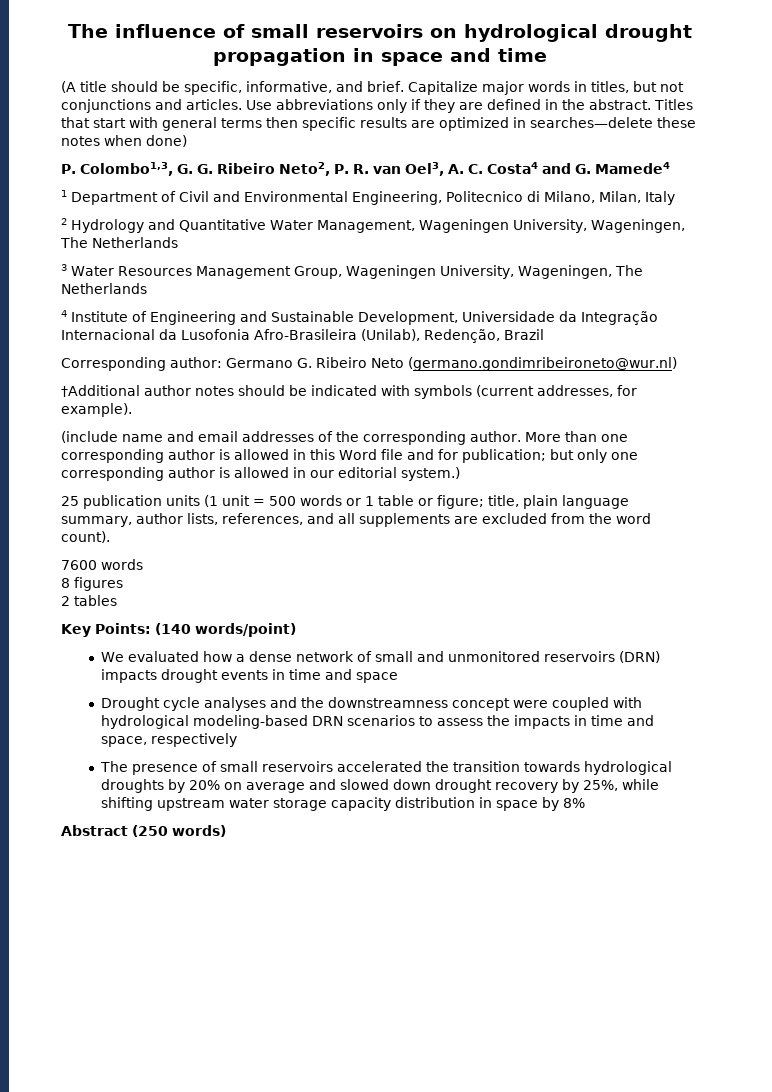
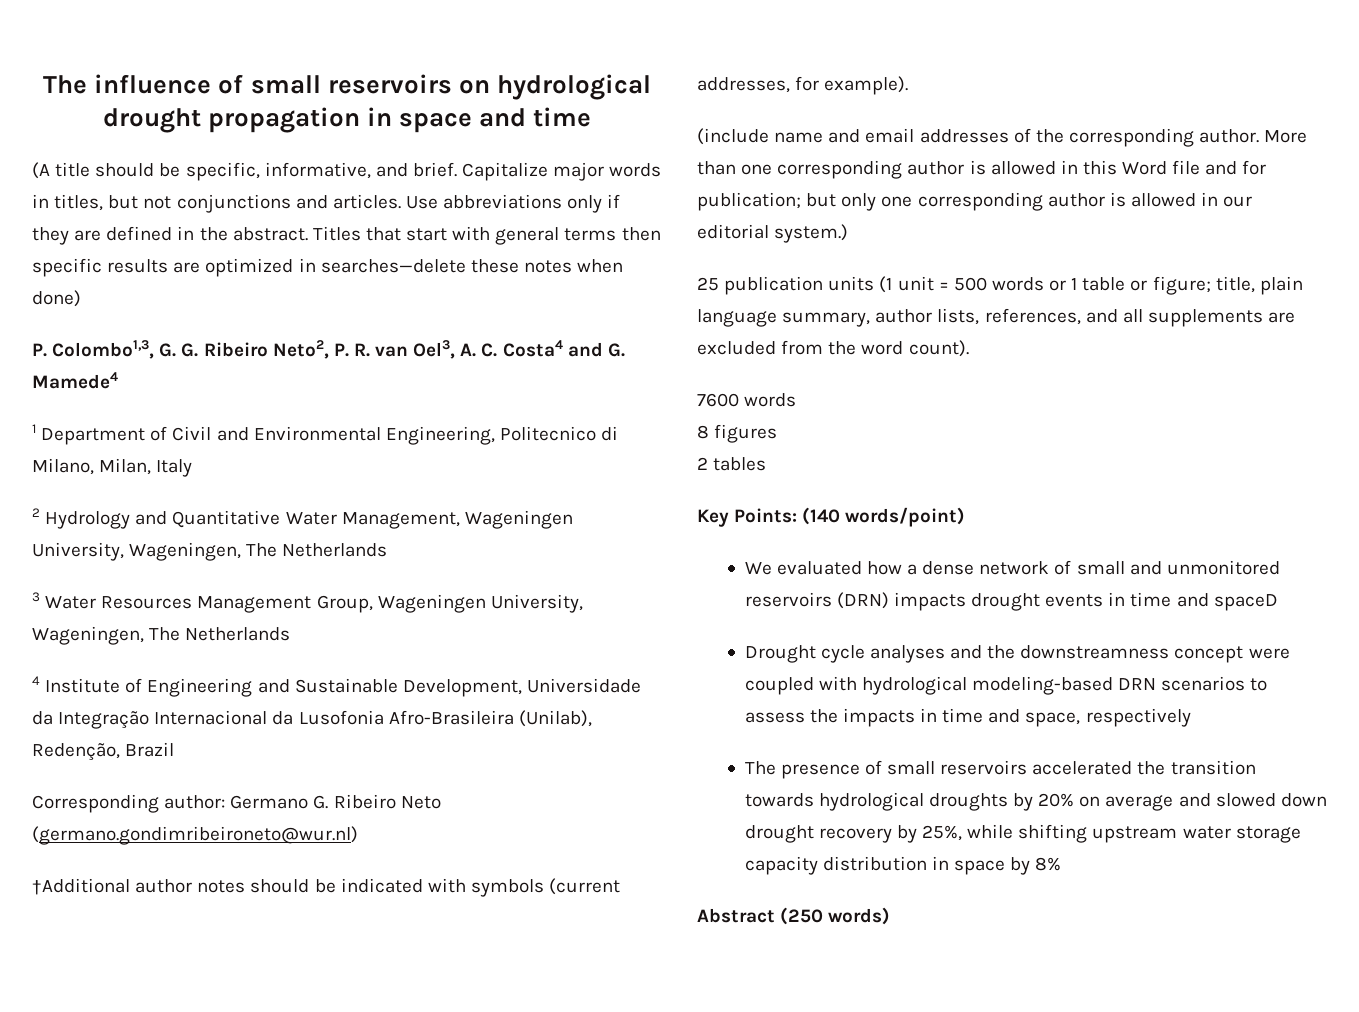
[356,672,399,683] space -> [1213,594,1278,611] spaceD

